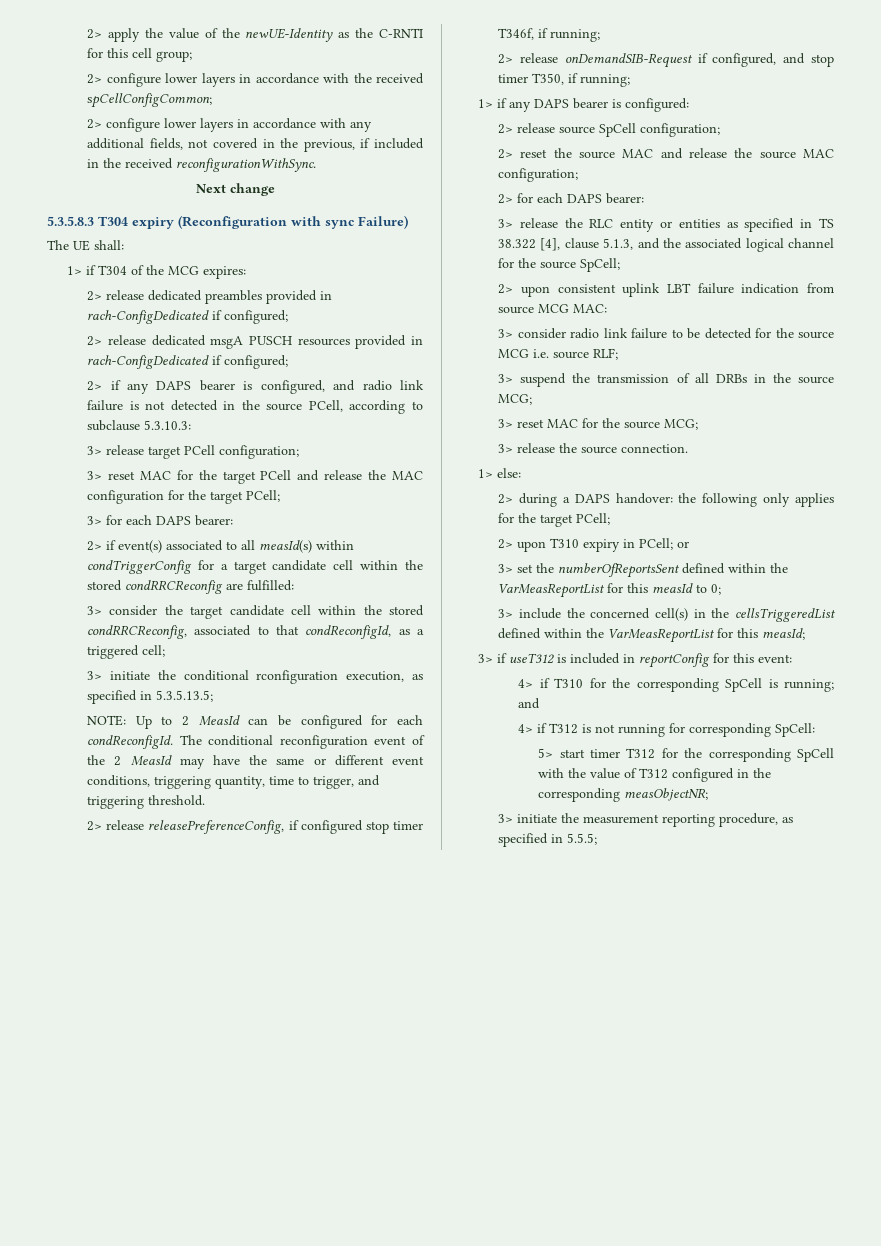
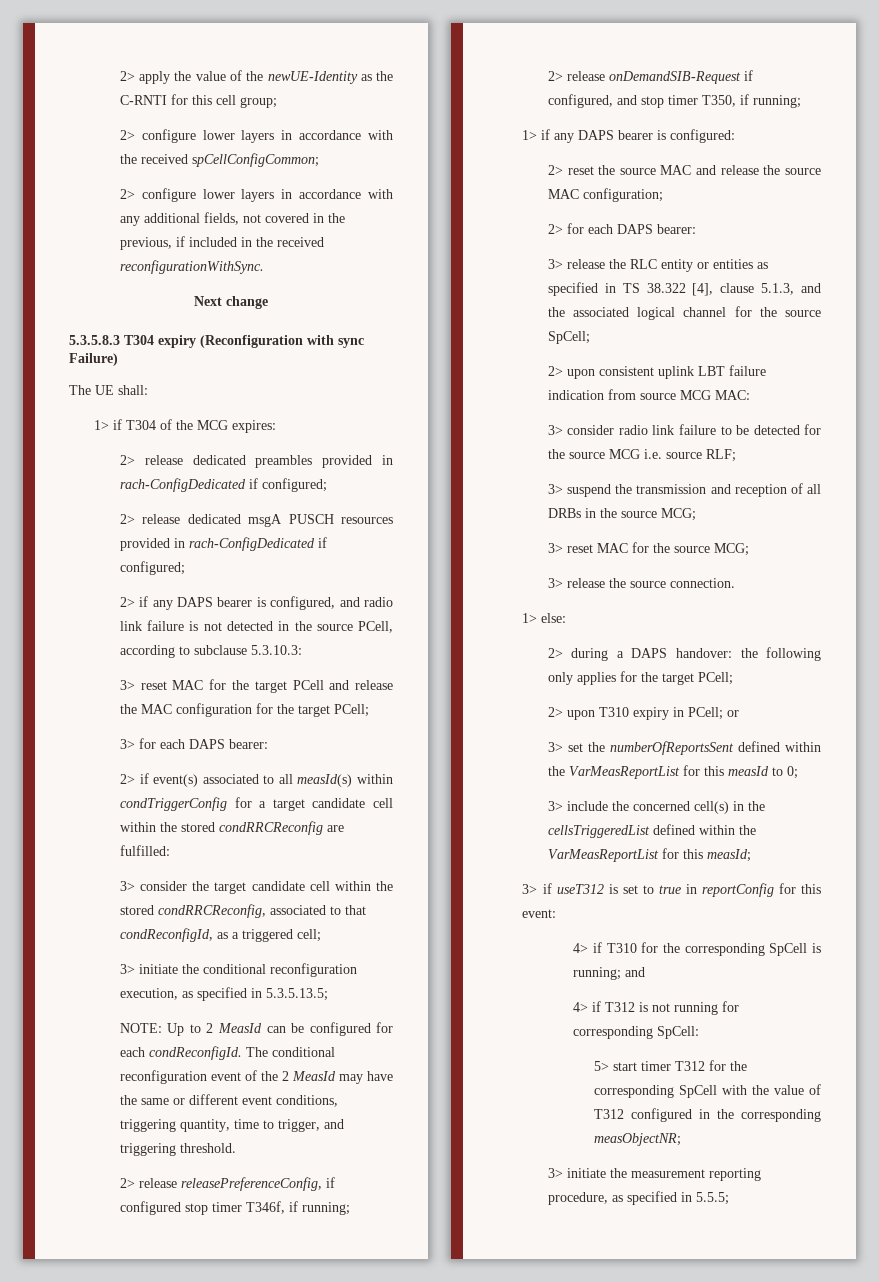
[87,445,300,459] // 3> release target PCell configuration; -> (302, 650) none
[256,670,339,684] rconfiguration -> [269,963,357,977] reconfiguration
[498,123,721,137] // 2> release source SpCell configuration; -> (736, 136) none
(670, 378) none -> [710,484,787,497] and reception
[570,653,621,664] included -> [622,885,681,894] set to true

